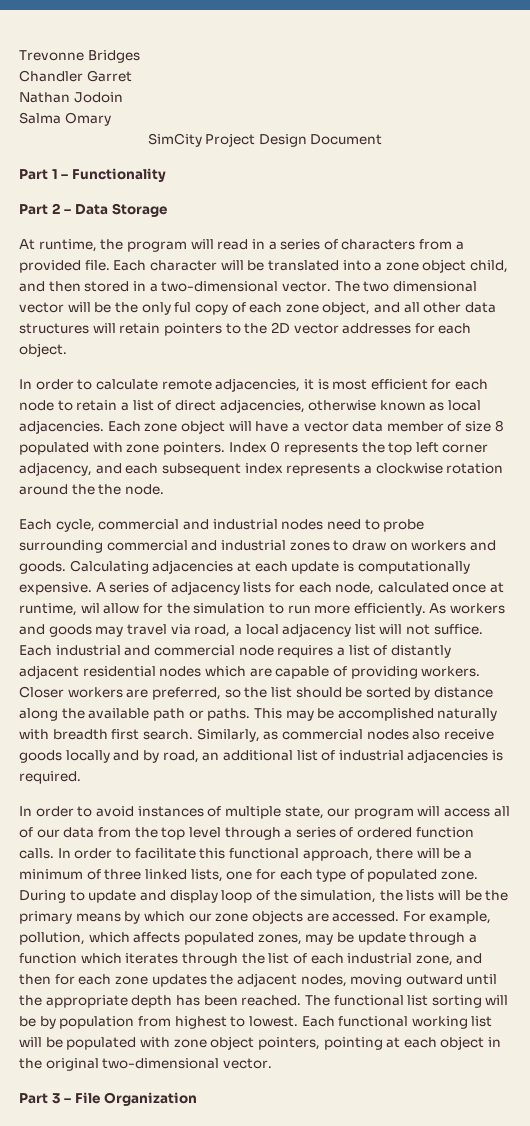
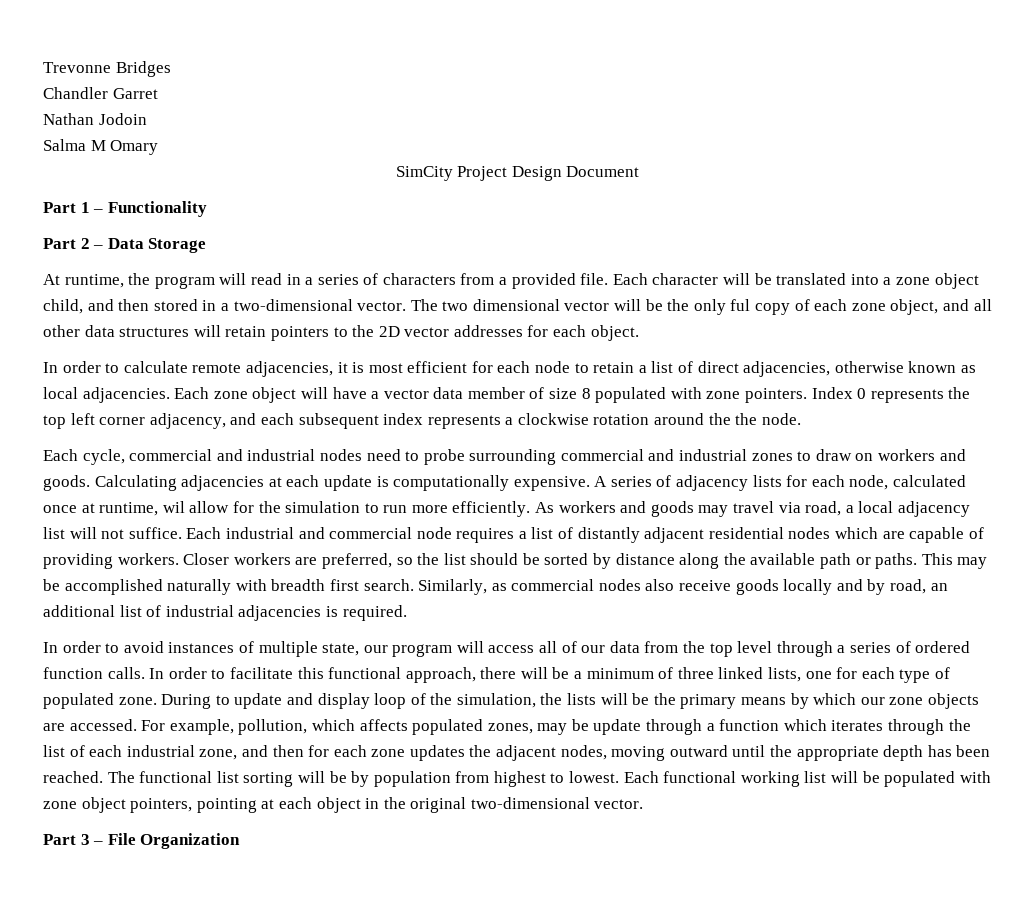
(61, 118) none -> [90,140,106,151] M

